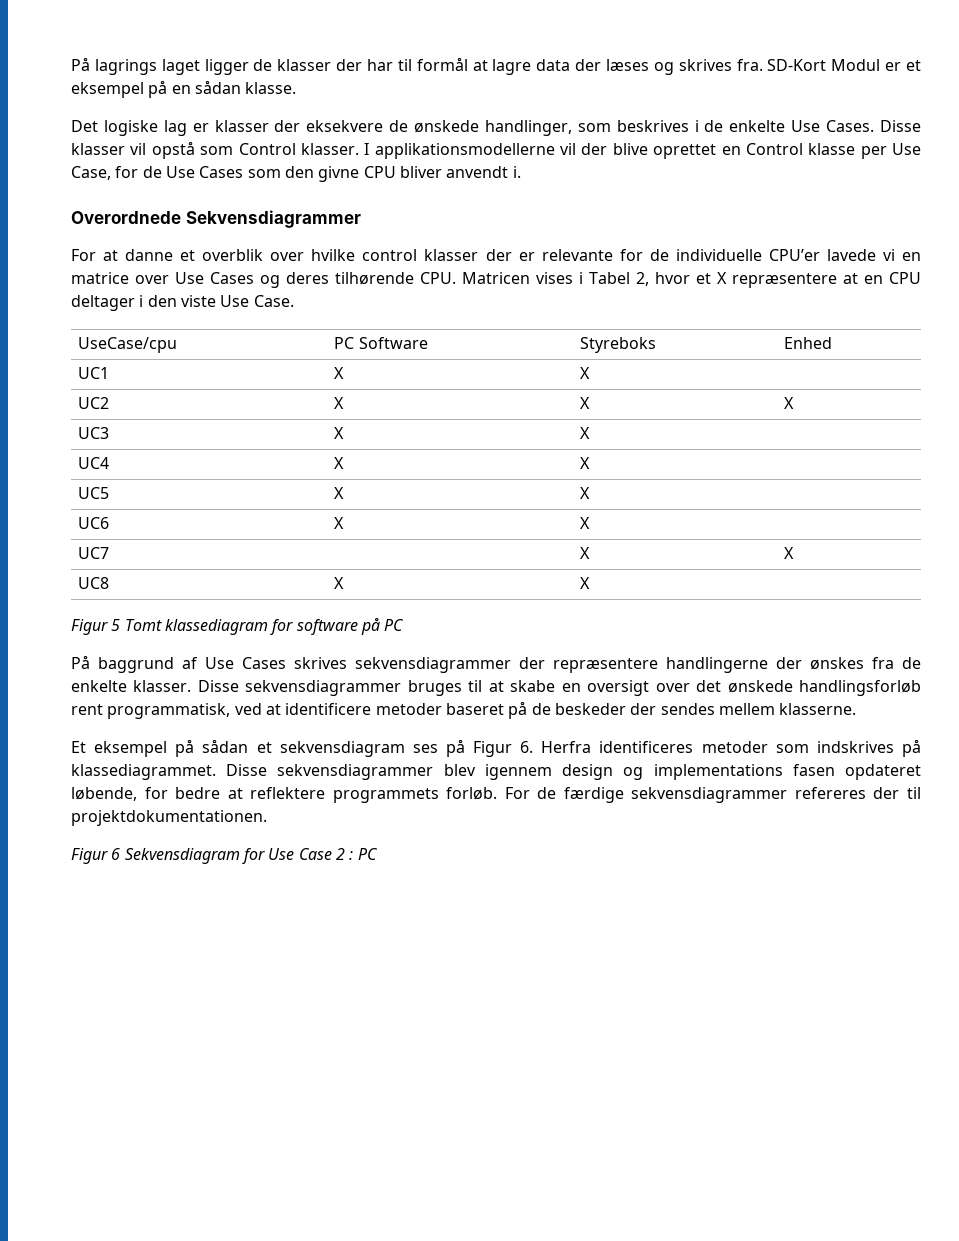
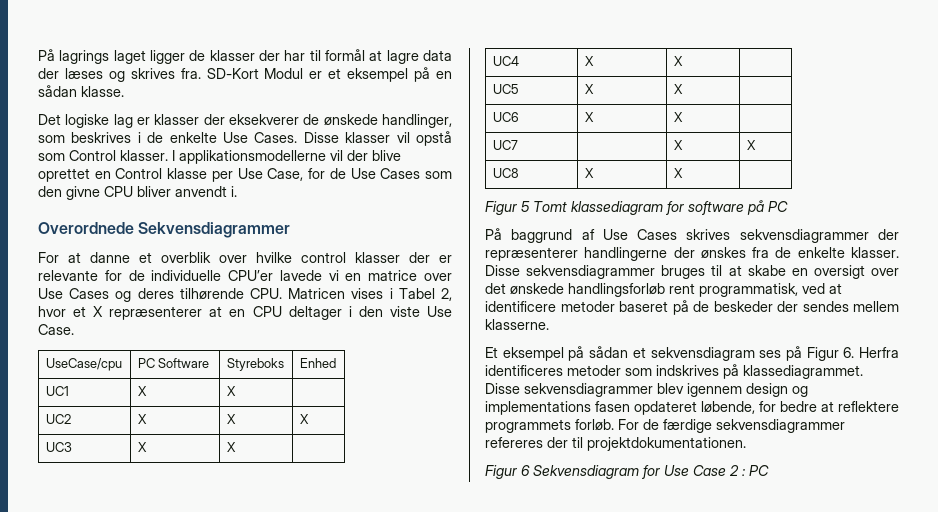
[306,120,384,132] eksekvere -> [229,114,299,125] eksekverer
[732,273,837,288] repræsentere -> [109,306,203,320] repræsenterer
[553,658,658,673] repræsentere -> [485,247,578,261] repræsenterer

